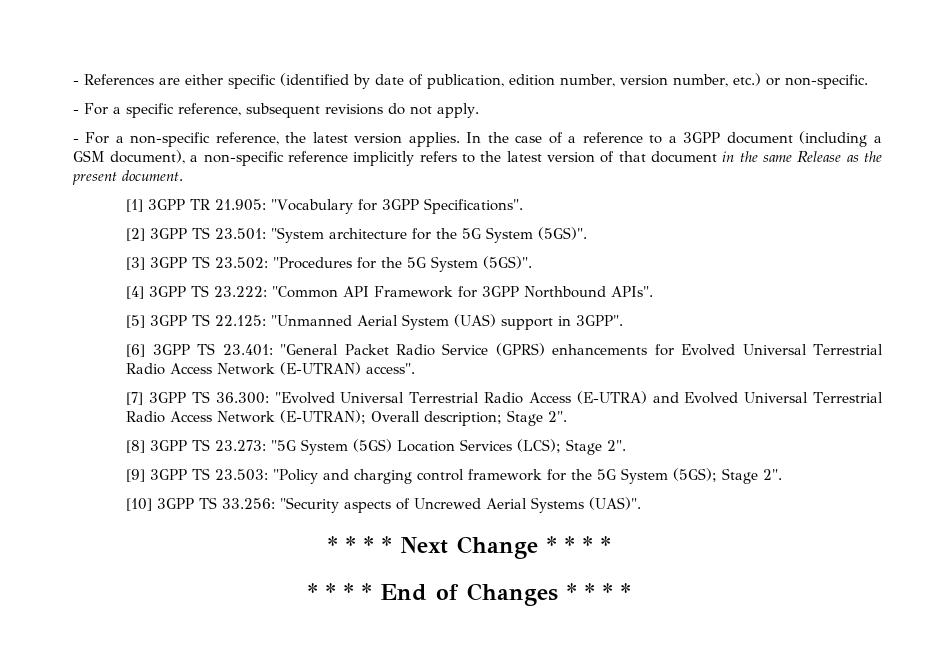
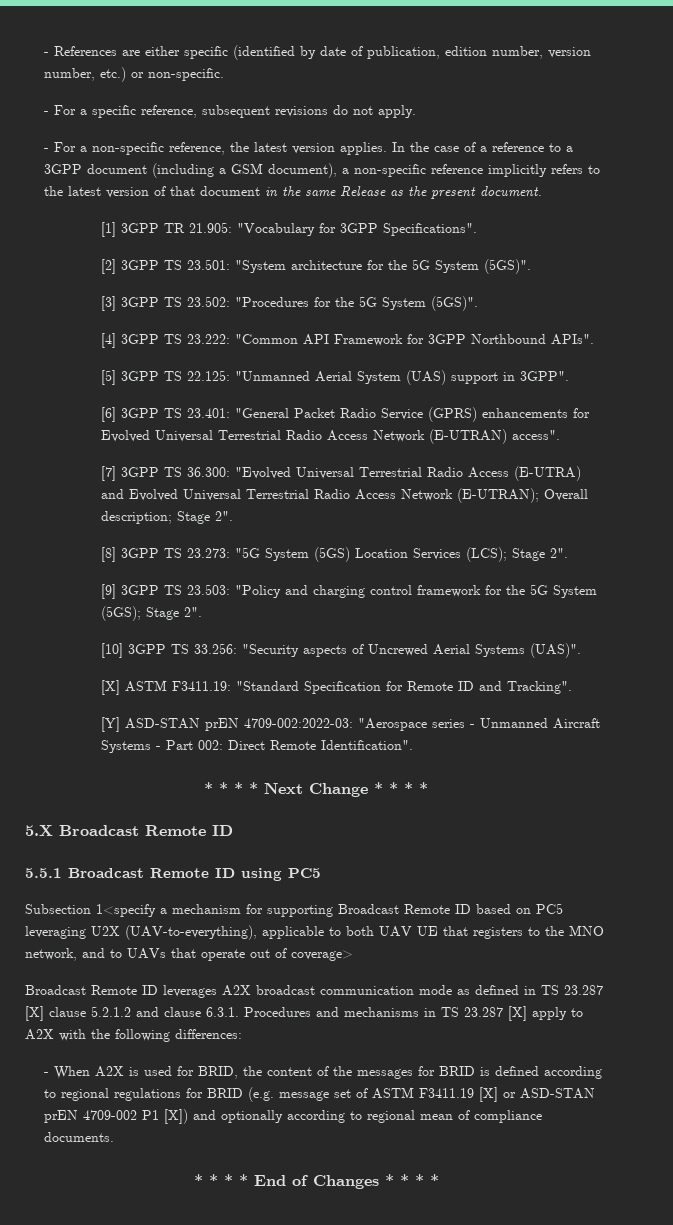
(642, 503) none -> [101,680,573,695] [101,717,601,732] [101,740,414,753] // [X] ASTM F3411.19: "Standard Specification for Remote ID and Tracking". // [Y] ASD-STAN prEN 4709-002:2022-03: "Aerospace series - Unmanned Aircraft Systems - Part 002: Direct Remote Identification".
(610, 544) none -> [25,825,233,836] [25,868,321,881] [25,903,563,917] [25,925,604,940] [25,948,353,961] [25,985,603,998] [25,1006,583,1021] [25,1029,242,1042] [44,1066,603,1079] [44,1087,596,1102] [44,1109,543,1124] [44,1132,115,1142] // 5.X Broadcast Remote ID // 5.5.1 Broadcast Remote ID using PC5 // Subsection 1<specify a mechanism for supporting Broadcast Remote ID based on PC5 leveraging U2X (UAV-to-everything), applicable to both UAV UE that registers to the MNO network, and to UAVs that operate out of coverage> // Broadcast Remote ID leverages A2X broadcast communication mode as defined in TS 23.287 [X] clause 5.2.1.2 and clause 6.3.1. Procedures and mechanisms in TS 23.287 [X] apply to A2X with the following differences: // - When A2X is used for BRID, the content of the messages for BRID is defined according to regional regulations for BRID (e.g. message set of ASTM F3411.19 [X] or ASD-STAN prEN 4709-002 P1 [X]) and optionally according to regional mean of compliance documents.

